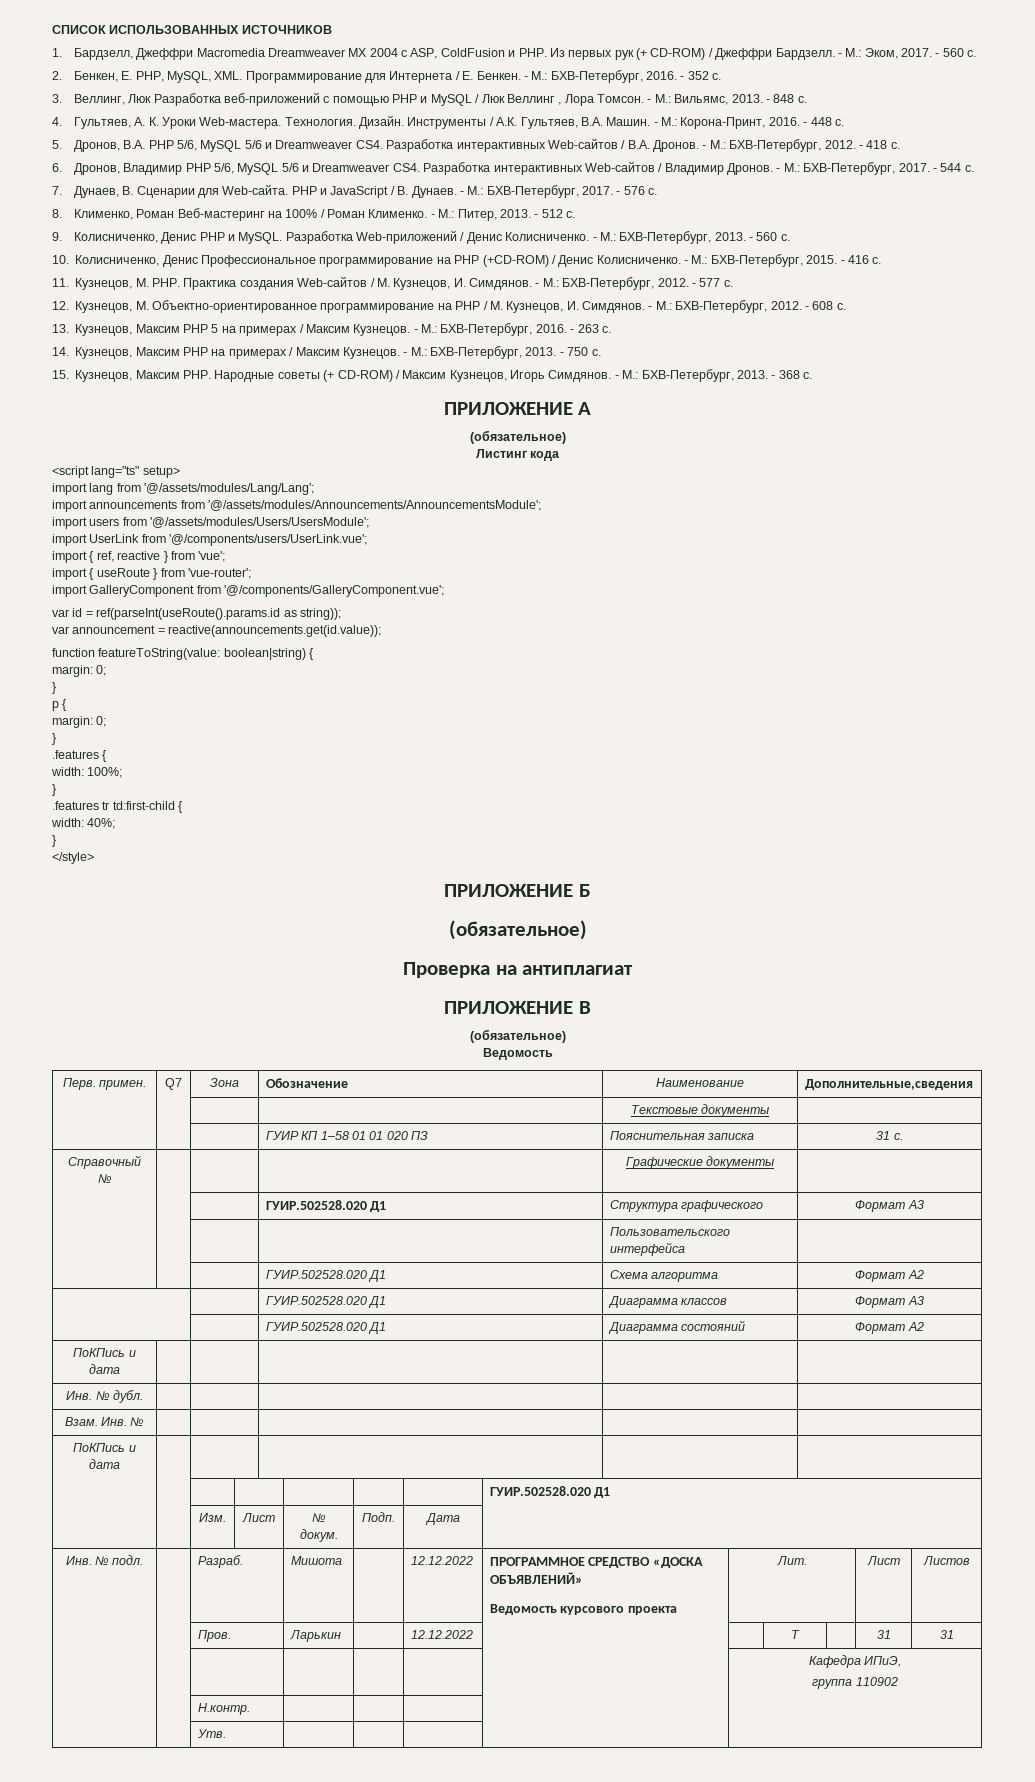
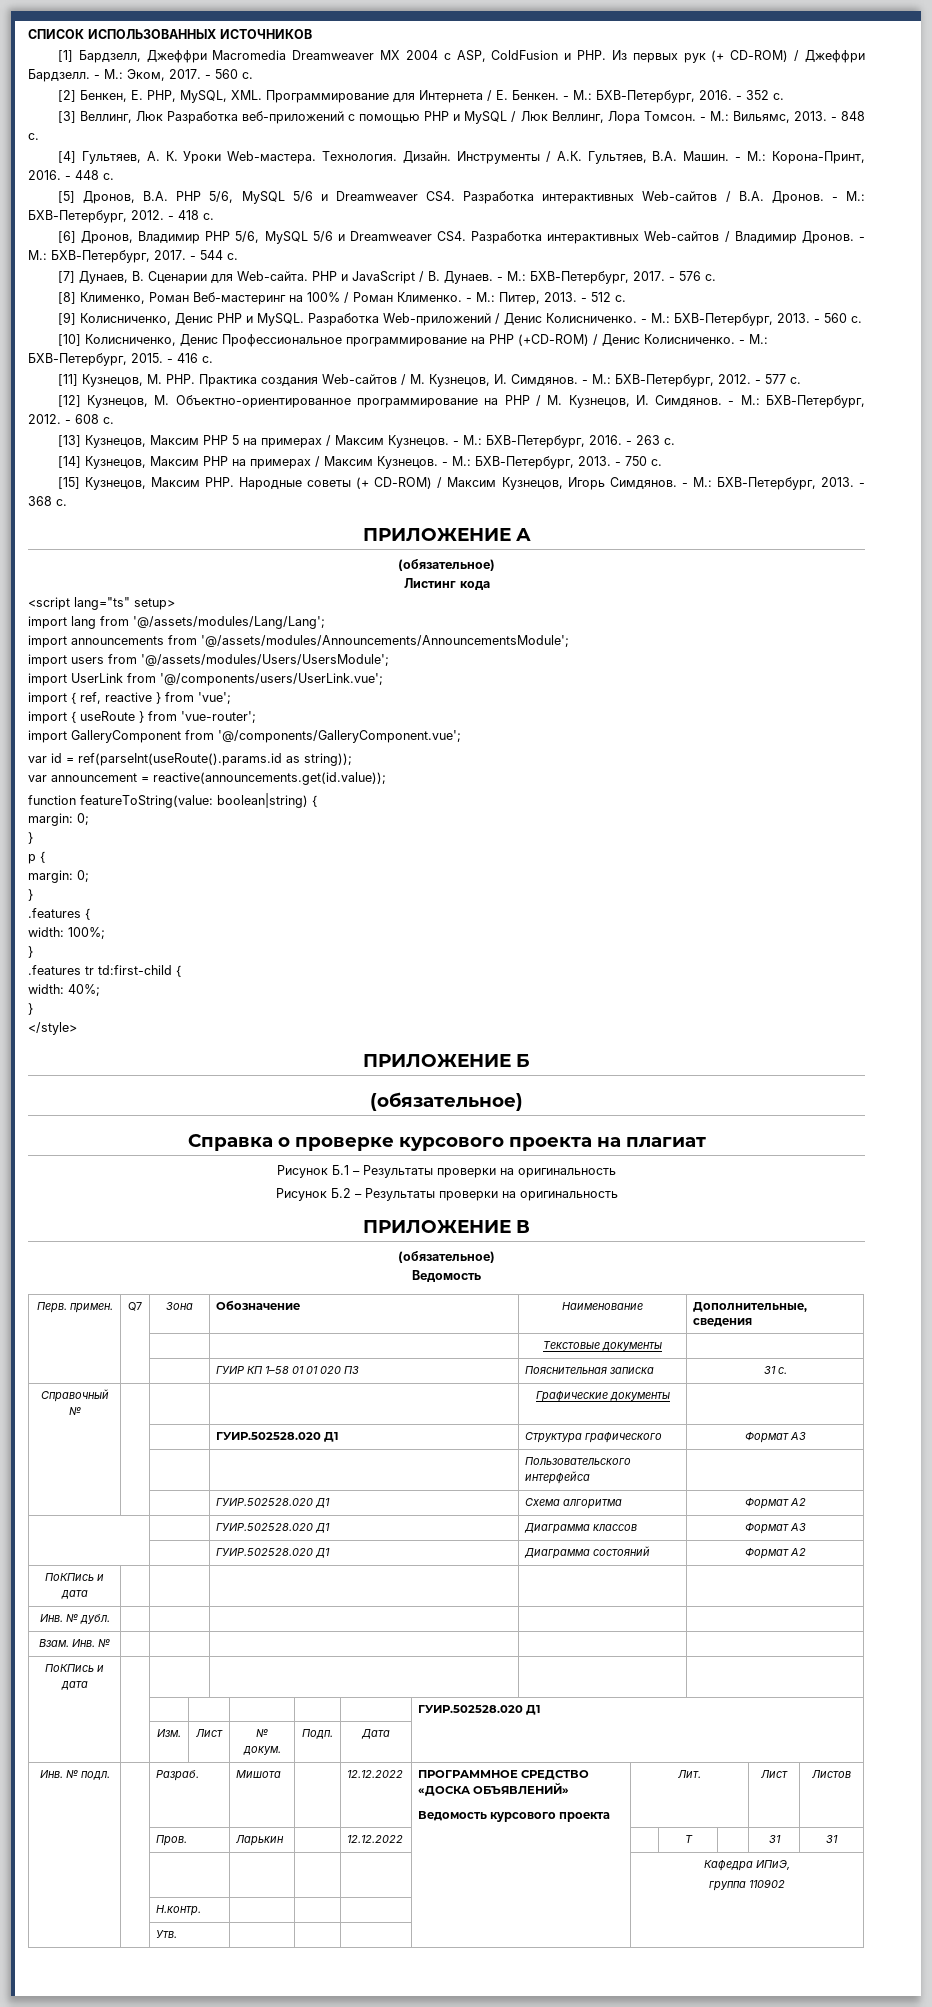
[52,48,62,57] 1. -> [57,50,73,62] [1]
[52,71,62,80] 2. -> [57,90,76,102] [2]
[52,94,62,103] 3. -> [57,111,76,123] [3]
[506,94,562,105] Веллинг , -> [551,111,604,123] Веллинг,
[52,117,62,126] 4. -> [57,151,76,163] [4]
[52,140,62,149] 5. -> [57,191,75,203] [5]
[52,163,62,172] 6. -> [57,231,76,243] [6]
[52,186,62,195] 7. -> [57,271,75,283] [7]
[52,209,62,218] 8. -> [57,292,76,304] [8]
[52,232,62,241] 9. -> [57,312,76,325] [9]
[52,255,69,264] 10. -> [57,334,81,346] [10]
[52,278,69,287] 11. -> [57,374,78,386] [11]
[52,301,69,310] 12. -> [57,395,81,407] [12]
[52,324,69,333] 13. -> [57,435,81,447] [13]
[52,347,69,356] 14. -> [57,456,81,468] [14]
[52,370,69,379] 15. -> [57,477,80,489] [15]
[402,962,634,978] Проверка на антиплагиат -> [187,1134,706,1151] [277,1165,616,1178] [275,1188,618,1201] Справка о проверке курсового проекта на плагиат // Рисунок Б.1 – Результаты проверки на оригинальность // Рисунок Б.2 – Результаты проверки на оригинальность

